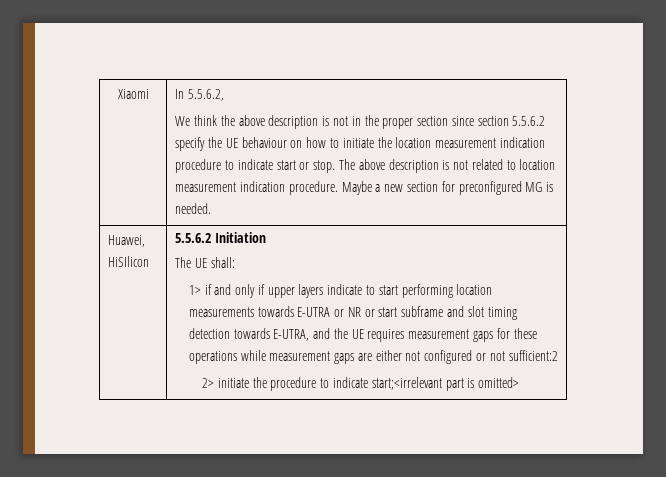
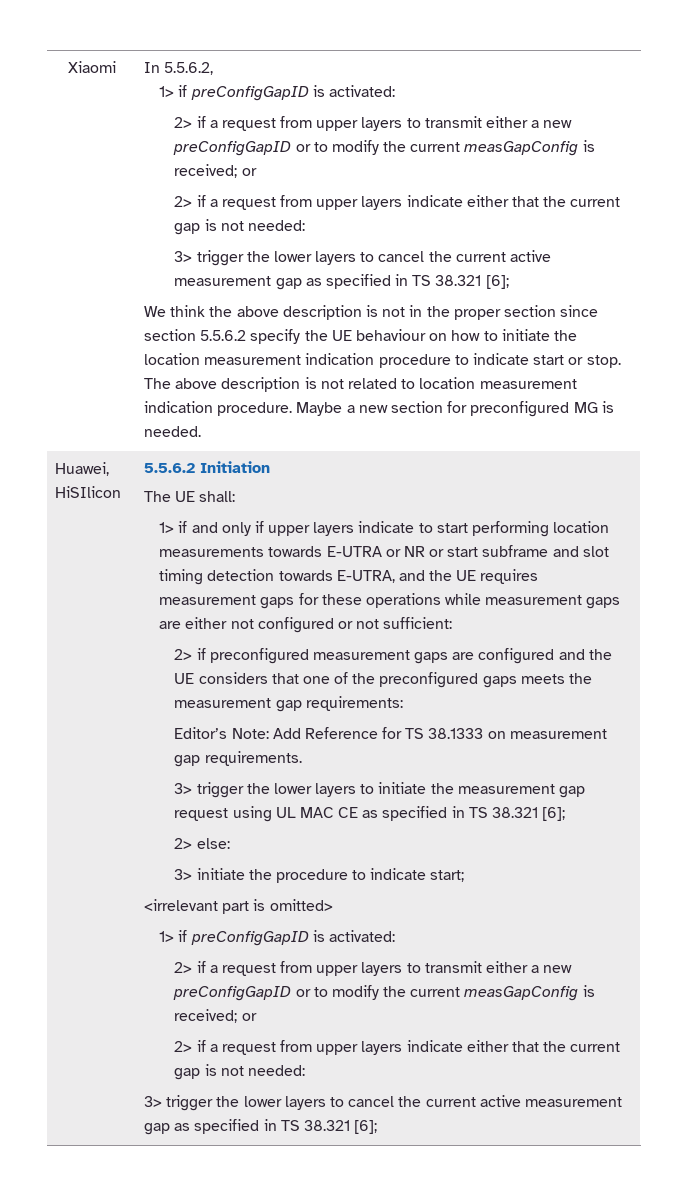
(225, 95) none -> [159,85,395,101] [174,116,573,131] [173,140,595,156] [174,164,257,178] [174,195,621,210] [174,219,305,235] [174,250,552,266] [174,274,509,290] // 1> if preConfigGapID is activated: // 2> if a request from upper layers to transmit either a new preConfigGapID or to modify the current measGapConfig is received; or // 2> if a request from upper layers indicate either that the current gap is not needed: // 3> trigger the lower layers to cancel the current active measurement gap as specified in TS 38.321 [6];
[508,350,558,361] [202,378,215,388] sufficient:2 // 2> -> [383,617,453,629] [174,648,612,664] [174,672,593,688] [174,696,403,712] [174,727,607,739] [174,751,302,767] [174,782,586,798] [174,806,566,822] [174,838,230,849] [174,869,193,880] sufficient: // 2> if preconfigured measurement gaps are configured and the UE considers that one of the preconfigured gaps meets the measurement gap requirements: // Editor’s Note: Add Reference for TS 38.1333 on measurement gap requirements. // 3> trigger the lower layers to initiate the measurement gap request using UL MAC CE as specified in TS 38.321 [6]; // 2> else: // 3>
[371,377,442,390] start;<irrelevant -> [430,870,465,882] [144,899,219,911] start; // <irrelevant
(520, 382) none -> [159,930,395,946] [174,961,573,976] [173,985,595,1001] [174,1009,257,1023] [174,1040,621,1055] [174,1064,305,1080] [144,1095,622,1111] [144,1119,378,1135] // 1> if preConfigGapID is activated: // 2> if a request from upper layers to transmit either a new preConfigGapID or to modify the current measGapConfig is received; or // 2> if a request from upper layers indicate either that the current gap is not needed: // 3> trigger the lower layers to cancel the current active measurement gap as specified in TS 38.321 [6];

